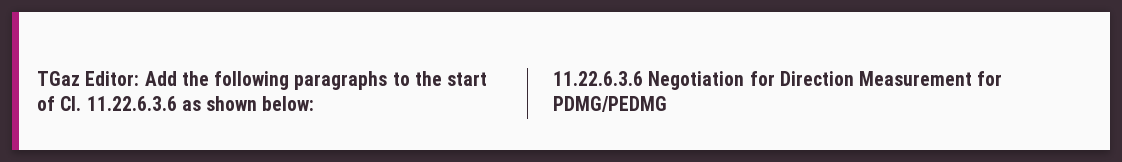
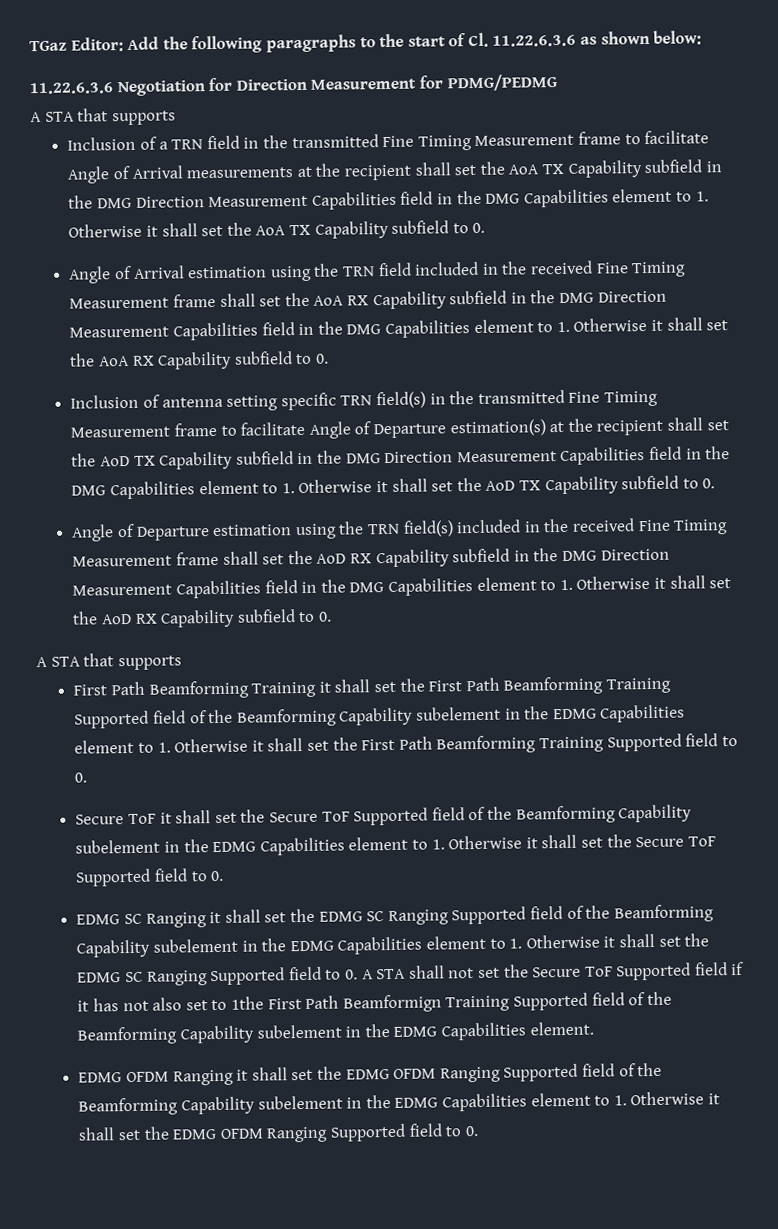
(667, 104) none -> [30,108,176,126] [67,130,710,151] [67,159,722,184] [68,188,709,210] [68,220,486,239] [68,260,687,284] [69,290,667,310] [69,317,729,341] [69,351,329,370] [70,389,658,411] [70,417,729,439] [71,446,731,470] [71,475,716,500] [71,518,729,542] [72,548,670,568] [72,575,732,599] [72,609,332,628] [36,653,182,671] [73,676,671,699] [74,704,686,729] [74,733,738,754] [74,772,88,783] [75,804,693,826] [75,834,716,856] [75,868,225,887] [76,904,714,928] [76,933,710,958] [77,961,745,986] [77,991,672,1013] [77,1021,594,1045] [78,1062,663,1086] [78,1091,720,1116] [78,1123,479,1143] // A STA that supports // Inclusion of a TRN field in the transmitted Fine Timing Measurement frame to facilitate Angle of Arrival measurements at the recipient shall set the AoA TX Capability subfield in the DMG Direction Measurement Capabilities field in the DMG Capabilities element to 1. Otherwise it shall set the AoA TX Capability subfield to 0. // Angle of Arrival estimation using the TRN field included in the received Fine Timing Measurement frame shall set the AoA RX Capability subfield in the DMG Direction Measurement Capabilities field in the DMG Capabilities element to 1. Otherwise it shall set the AoA RX Capability subfield to 0. // Inclusion of antenna setting specific TRN field(s) in the transmitted Fine Timing Measurement frame to facilitate Angle of Departure estimation(s) at the recipient shall set the AoD TX Capability subfield in the DMG Direction Measurement Capabilities field in the DMG Capabilities element to 1. Otherwise it shall set the AoD TX Capability subfield to 0. // Angle of Departure estimation using the TRN field(s) included in the received Fine Timing Measurement frame shall set the AoD RX Capability subfield in the DMG Direction Measurement Capabilities field in the DMG Capabilities element to 1. Otherwise it shall set the AoD RX Capability subfield to 0. // A STA that supports // First Path Beamforming Training it shall set the First Path Beamforming Training Supported field of the Beamforming Capability subelement in the EDMG Capabilities element to 1. Otherwise it shall set the First Path Beamforming Training Supported field to 0. // Secure ToF it shall set the Secure ToF Supported field of the Beamforming Capability subelement in the EDMG Capabilities element to 1. Otherwise it shall set the Secure ToF Supported field to 0. // EDMG SC Ranging it shall set the EDMG SC Ranging Supported field of the Beamforming Capability subelement in the EDMG Capabilities element to 1. Otherwise it shall set the EDMG SC Ranging Supported field to 0. A STA shall not set the Secure ToF Supported field if it has not also set to 1the First Path Beamformign Training Supported field of the Beamforming Capability subelement in the EDMG Capabilities element. // EDMG OFDM Ranging it shall set the EDMG OFDM Ranging Supported field of the Beamforming Capability subelement in the EDMG Capabilities element to 1. Otherwise it shall set the EDMG OFDM Ranging Supported field to 0.

